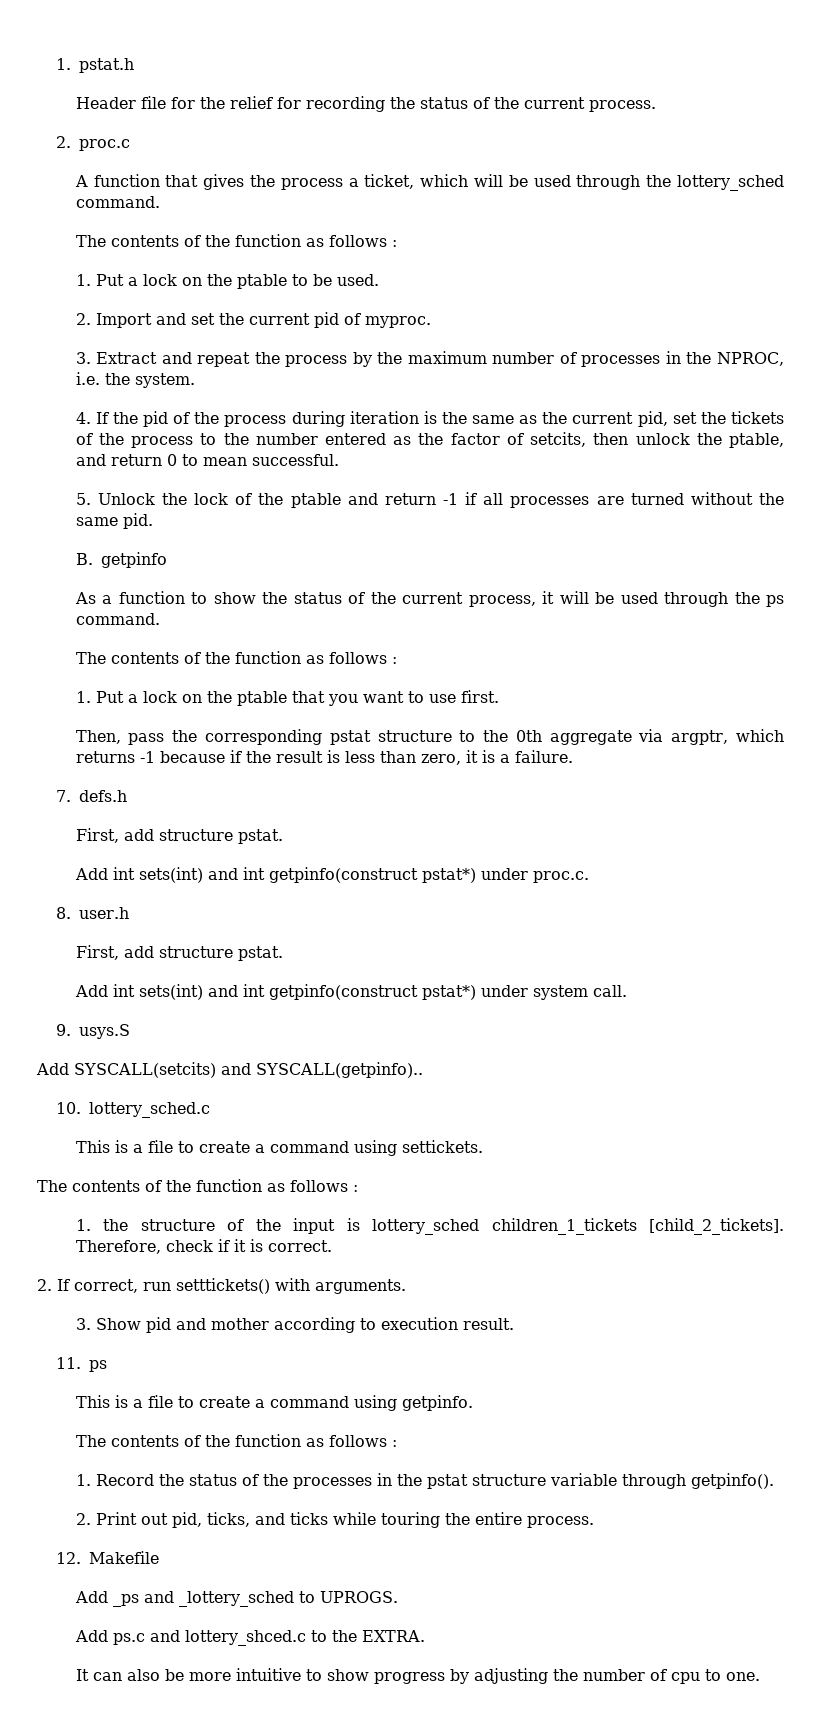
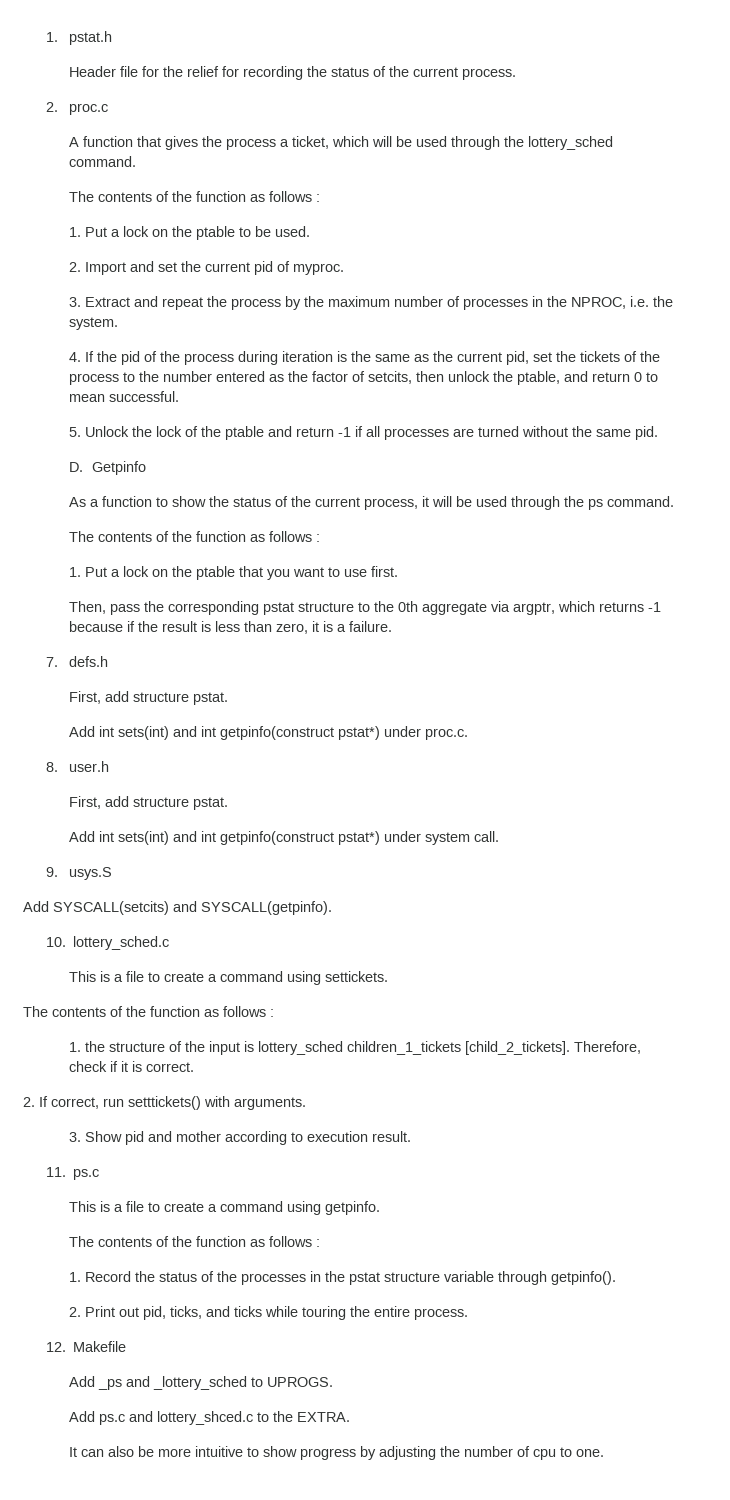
[75,552,167,568] B. getpinfo -> [69,461,147,475] D. Getpinfo
[256,1062,423,1078] SYSCALL(getpinfo).. -> [201,901,332,915] SYSCALL(getpinfo).
[89,1360,108,1372] ps -> [73,1169,100,1180] ps.c

